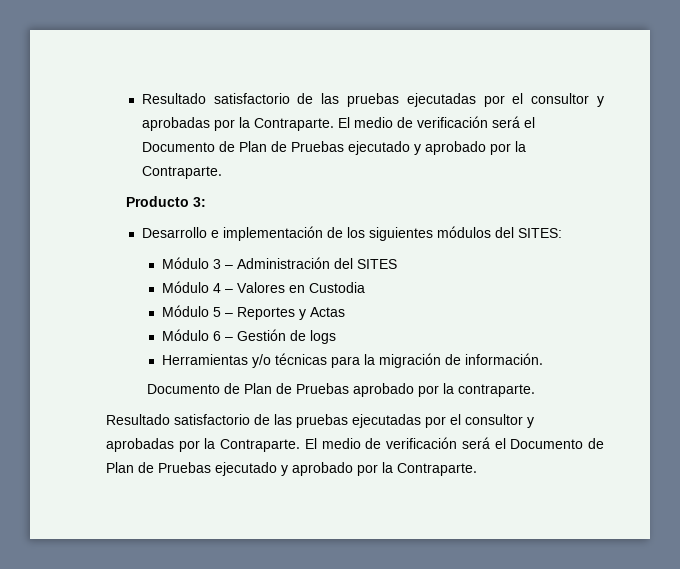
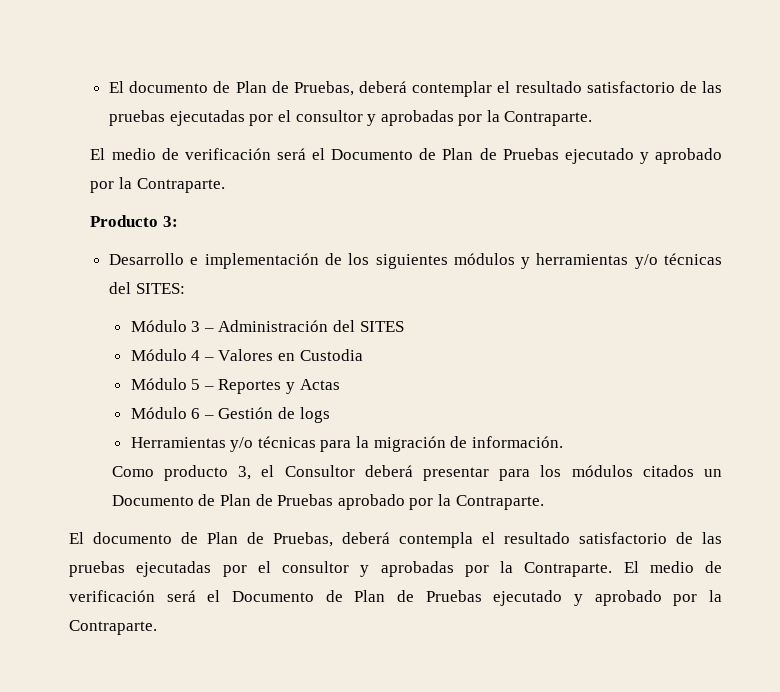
[141,93,206,104] Resultado -> [109,81,582,97] El documento de Plan de Pruebas, deberá contemplar el resultado
(334, 124) none -> (593, 118) //
(491, 232) none -> [521,253,722,269] y herramientas y/o técnicas
(544, 359) none -> [111,465,722,481] Como producto 3, el Consultor deberá presentar para los módulos citados un
[457,384,535,397] [106,414,170,425] contraparte. // Resultado -> [455,495,544,510] [69,532,570,548] Contraparte. // El documento de Plan de Pruebas, deberá contempla el resultado

